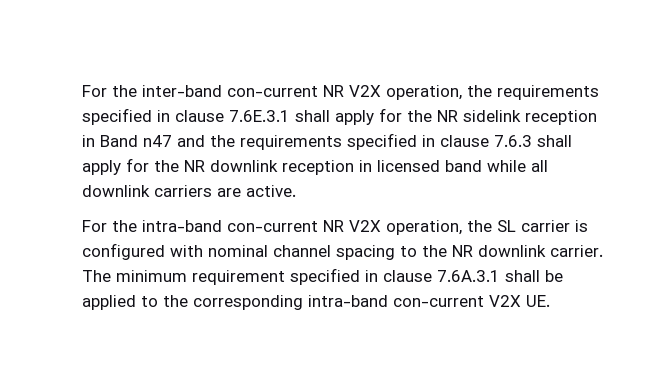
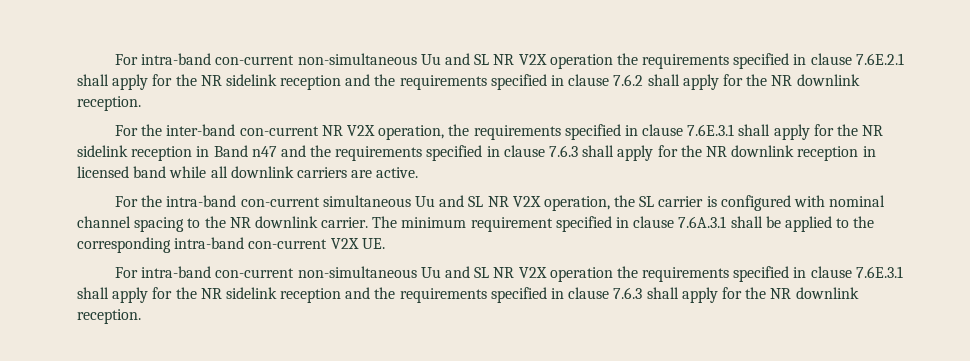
[82,85,107,97] For -> [115,53,904,69] [77,74,860,90] [77,96,141,111] [115,125,139,136] For intra-band con-current non-simultaneous Uu and SL NR V2X operation the requirements specified in clause 7.6E.2.1 shall apply for the NR sidelink reception and the requirements specified in clause 7.6.2 shall apply for the NR downlink reception. // For
(318, 226) none -> [322,195,484,207] simultaneous Uu and SL
(550, 301) none -> [115,266,903,282] [77,287,859,303] [77,309,141,324] // For intra-band con-current non-simultaneous Uu and SL NR V2X operation the requirements specified in clause 7.6E.3.1 shall apply for the NR sidelink reception and the requirements specified in clause 7.6.3 shall apply for the NR downlink reception.

